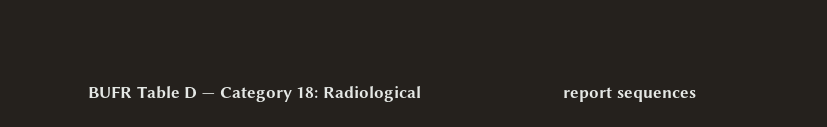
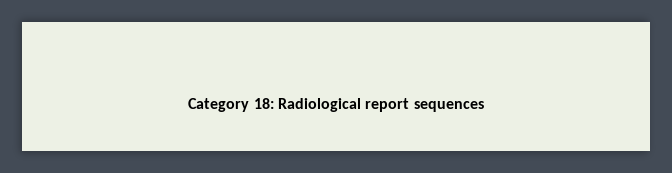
[88,86,215,99] BUFR Table D — -> (188, 105) none

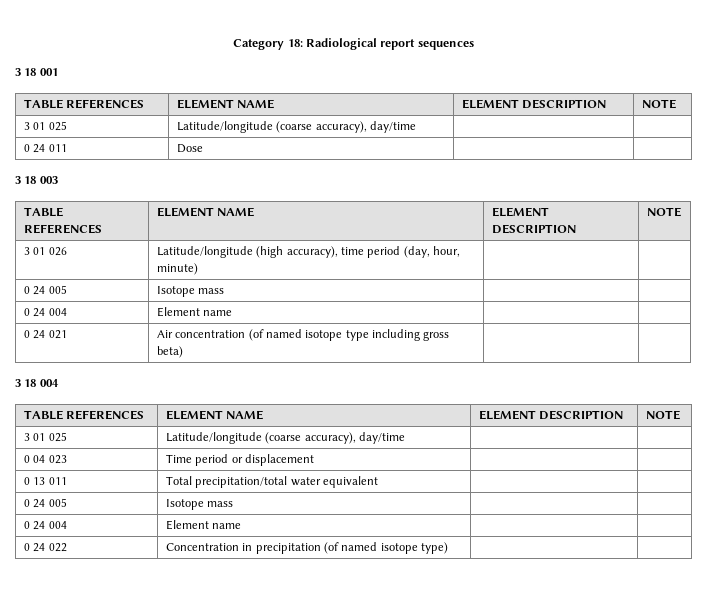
(484, 106) none -> [15,68,58,76] [23,99,145,109] [176,99,275,109] [461,99,607,109] [641,99,676,109] [23,121,67,131] [176,121,416,133] [23,144,67,153] [176,144,203,153] [15,176,58,184] [23,207,63,217] [23,224,102,234] [156,207,255,217] [491,207,549,217] [491,224,576,234] [646,207,681,217] [23,247,67,256] [156,246,461,258] [156,263,198,275] [23,285,67,295] [156,286,225,297] [23,308,67,317] [156,307,233,317] [23,330,67,339] [156,329,450,341] [156,346,183,358] [15,379,59,387] [23,410,145,420] [165,410,264,420] [478,410,624,420] [645,410,680,420] [23,432,67,442] [165,432,405,444] [23,455,67,464] [165,454,314,466] [23,477,67,485] [165,476,378,488] [23,498,67,508] [165,499,234,510] [23,521,67,530] [165,520,242,530] [23,543,67,552] [165,542,449,554] // 3 18 001 // TABLE REFERENCES | ELEMENT NAME | ELEMENT DESCRIPTION | NOTE // 3 01 025 | Latitude/longitude (coarse accuracy), day/time | | // 0 24 011 | Dose | | // 3 18 003 // TABLE REFERENCES | ELEMENT NAME | ELEMENT DESCRIPTION | NOTE // 3 01 026 | Latitude/longitude (high accuracy), time period (day, hour, minute) | | // 0 24 005 | Isotope mass | | // 0 24 004 | Element name | | // 0 24 021 | Air concentration (of named isotope type including gross beta) | | // 3 18 004 // TABLE REFERENCES | ELEMENT NAME | ELEMENT DESCRIPTION | NOTE // 3 01 025 | Latitude/longitude (coarse accuracy), day/time | | // 0 04 023 | Time period or displacement | | // 0 13 011 | Total precipitation/total water equivalent | | // 0 24 005 | Isotope mass | | // 0 24 004 | Element name | | // 0 24 022 | Concentration in precipitation (of named isotope type) | |

